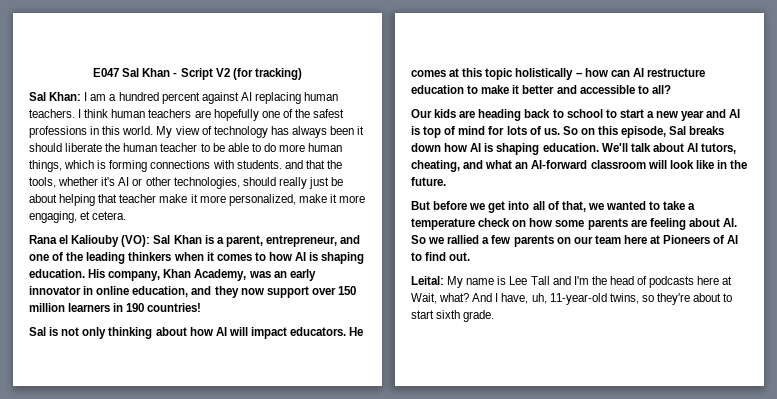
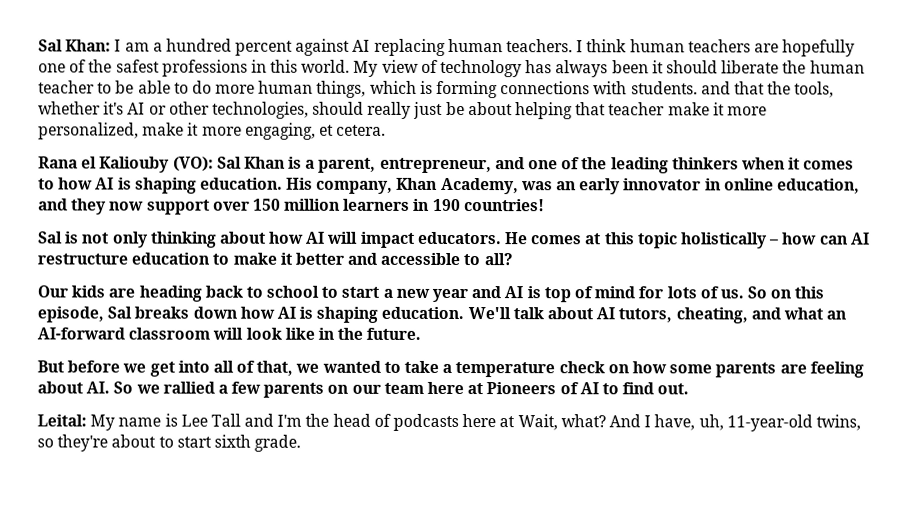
[93,68,302,80] E047 Sal Khan - Script V2 (for tracking) // -> (38, 45) none

